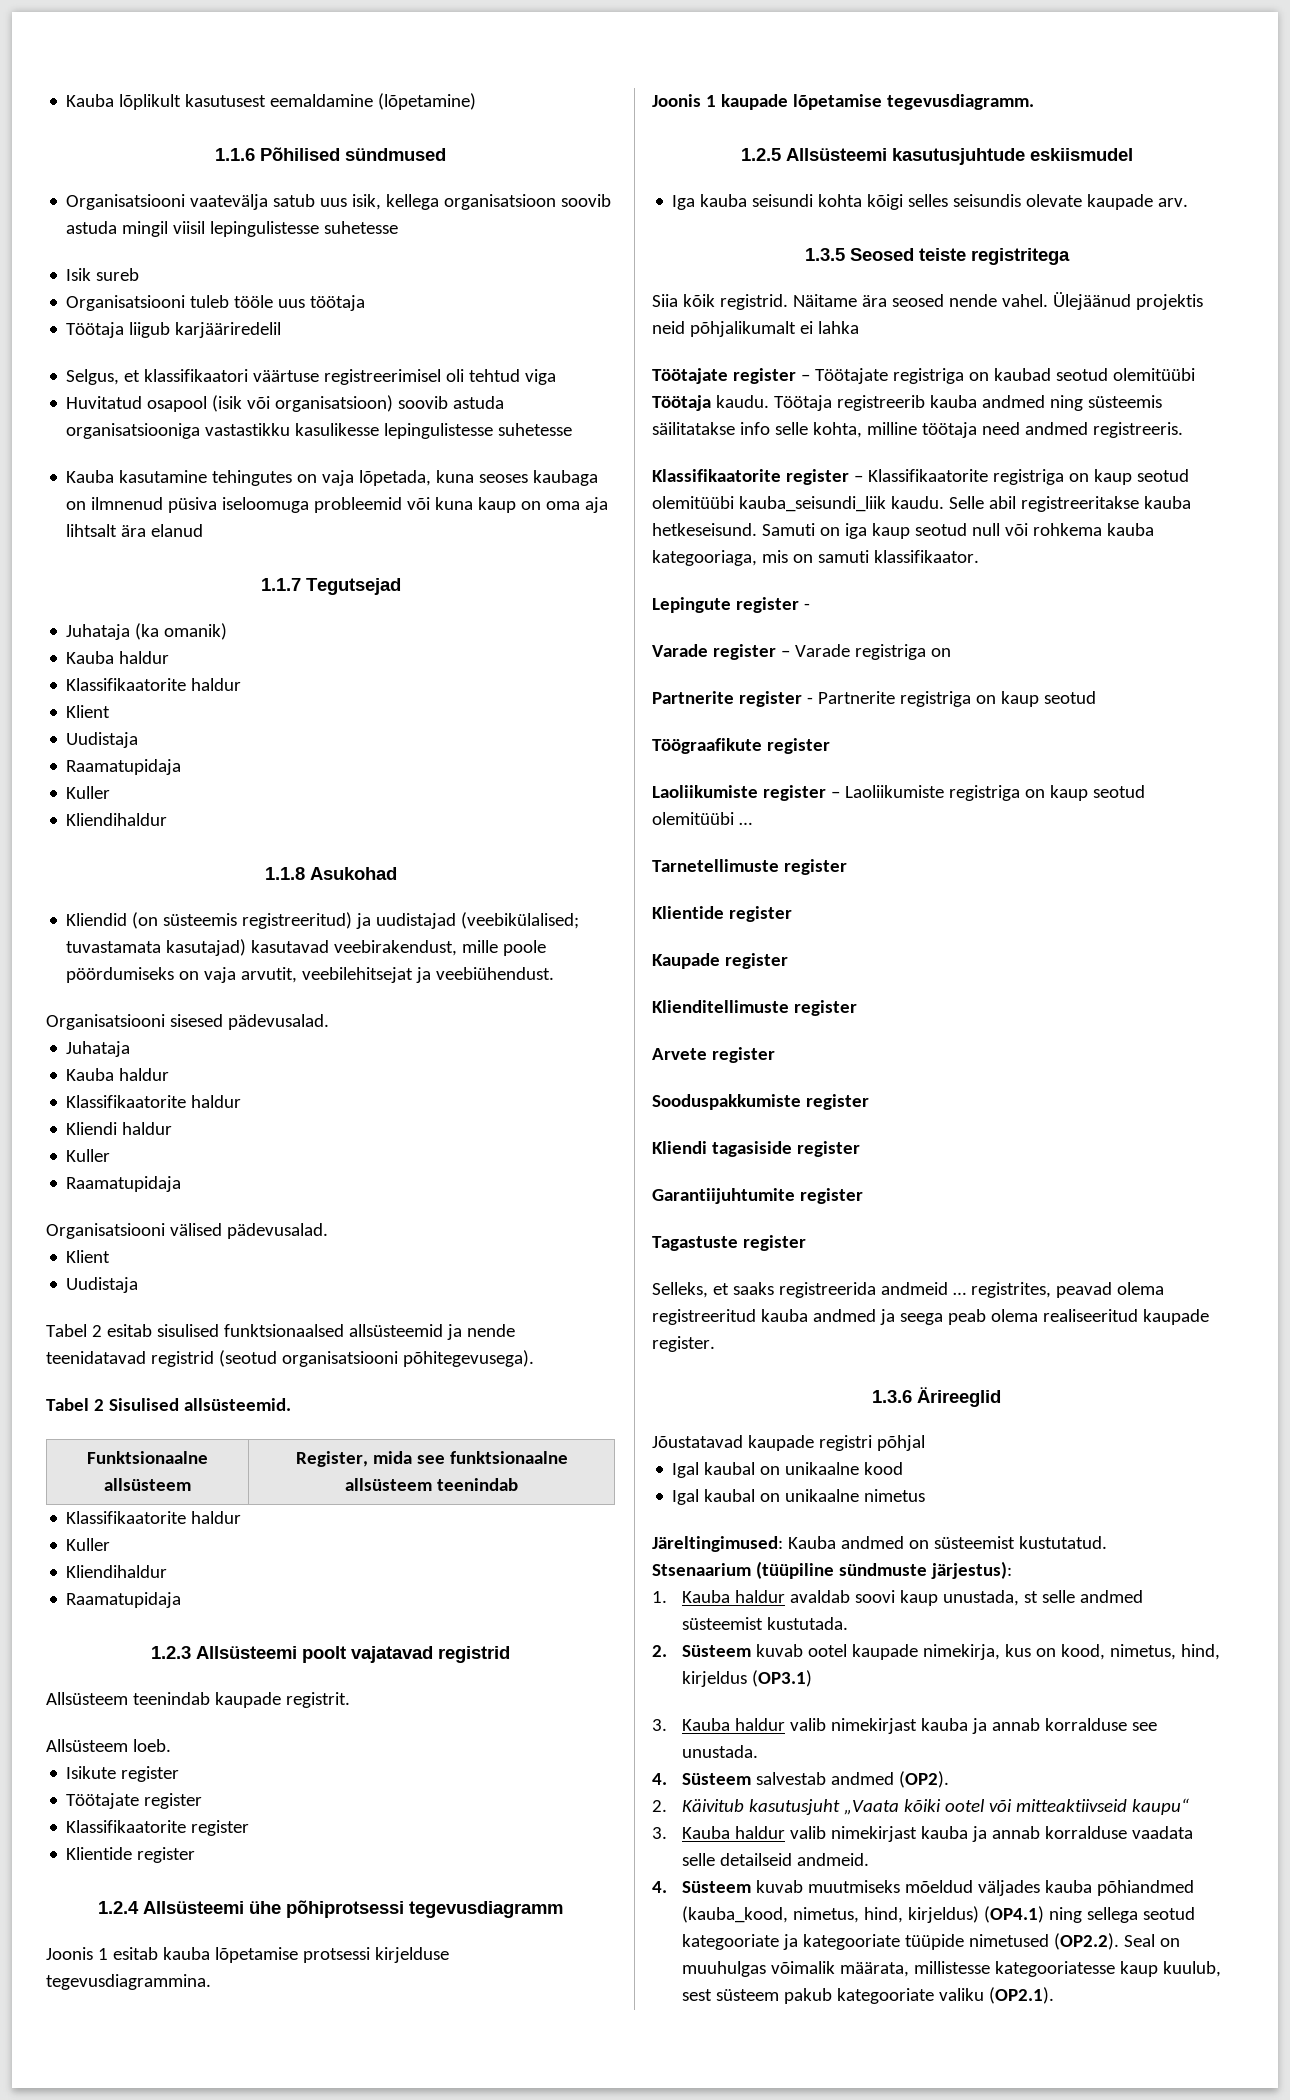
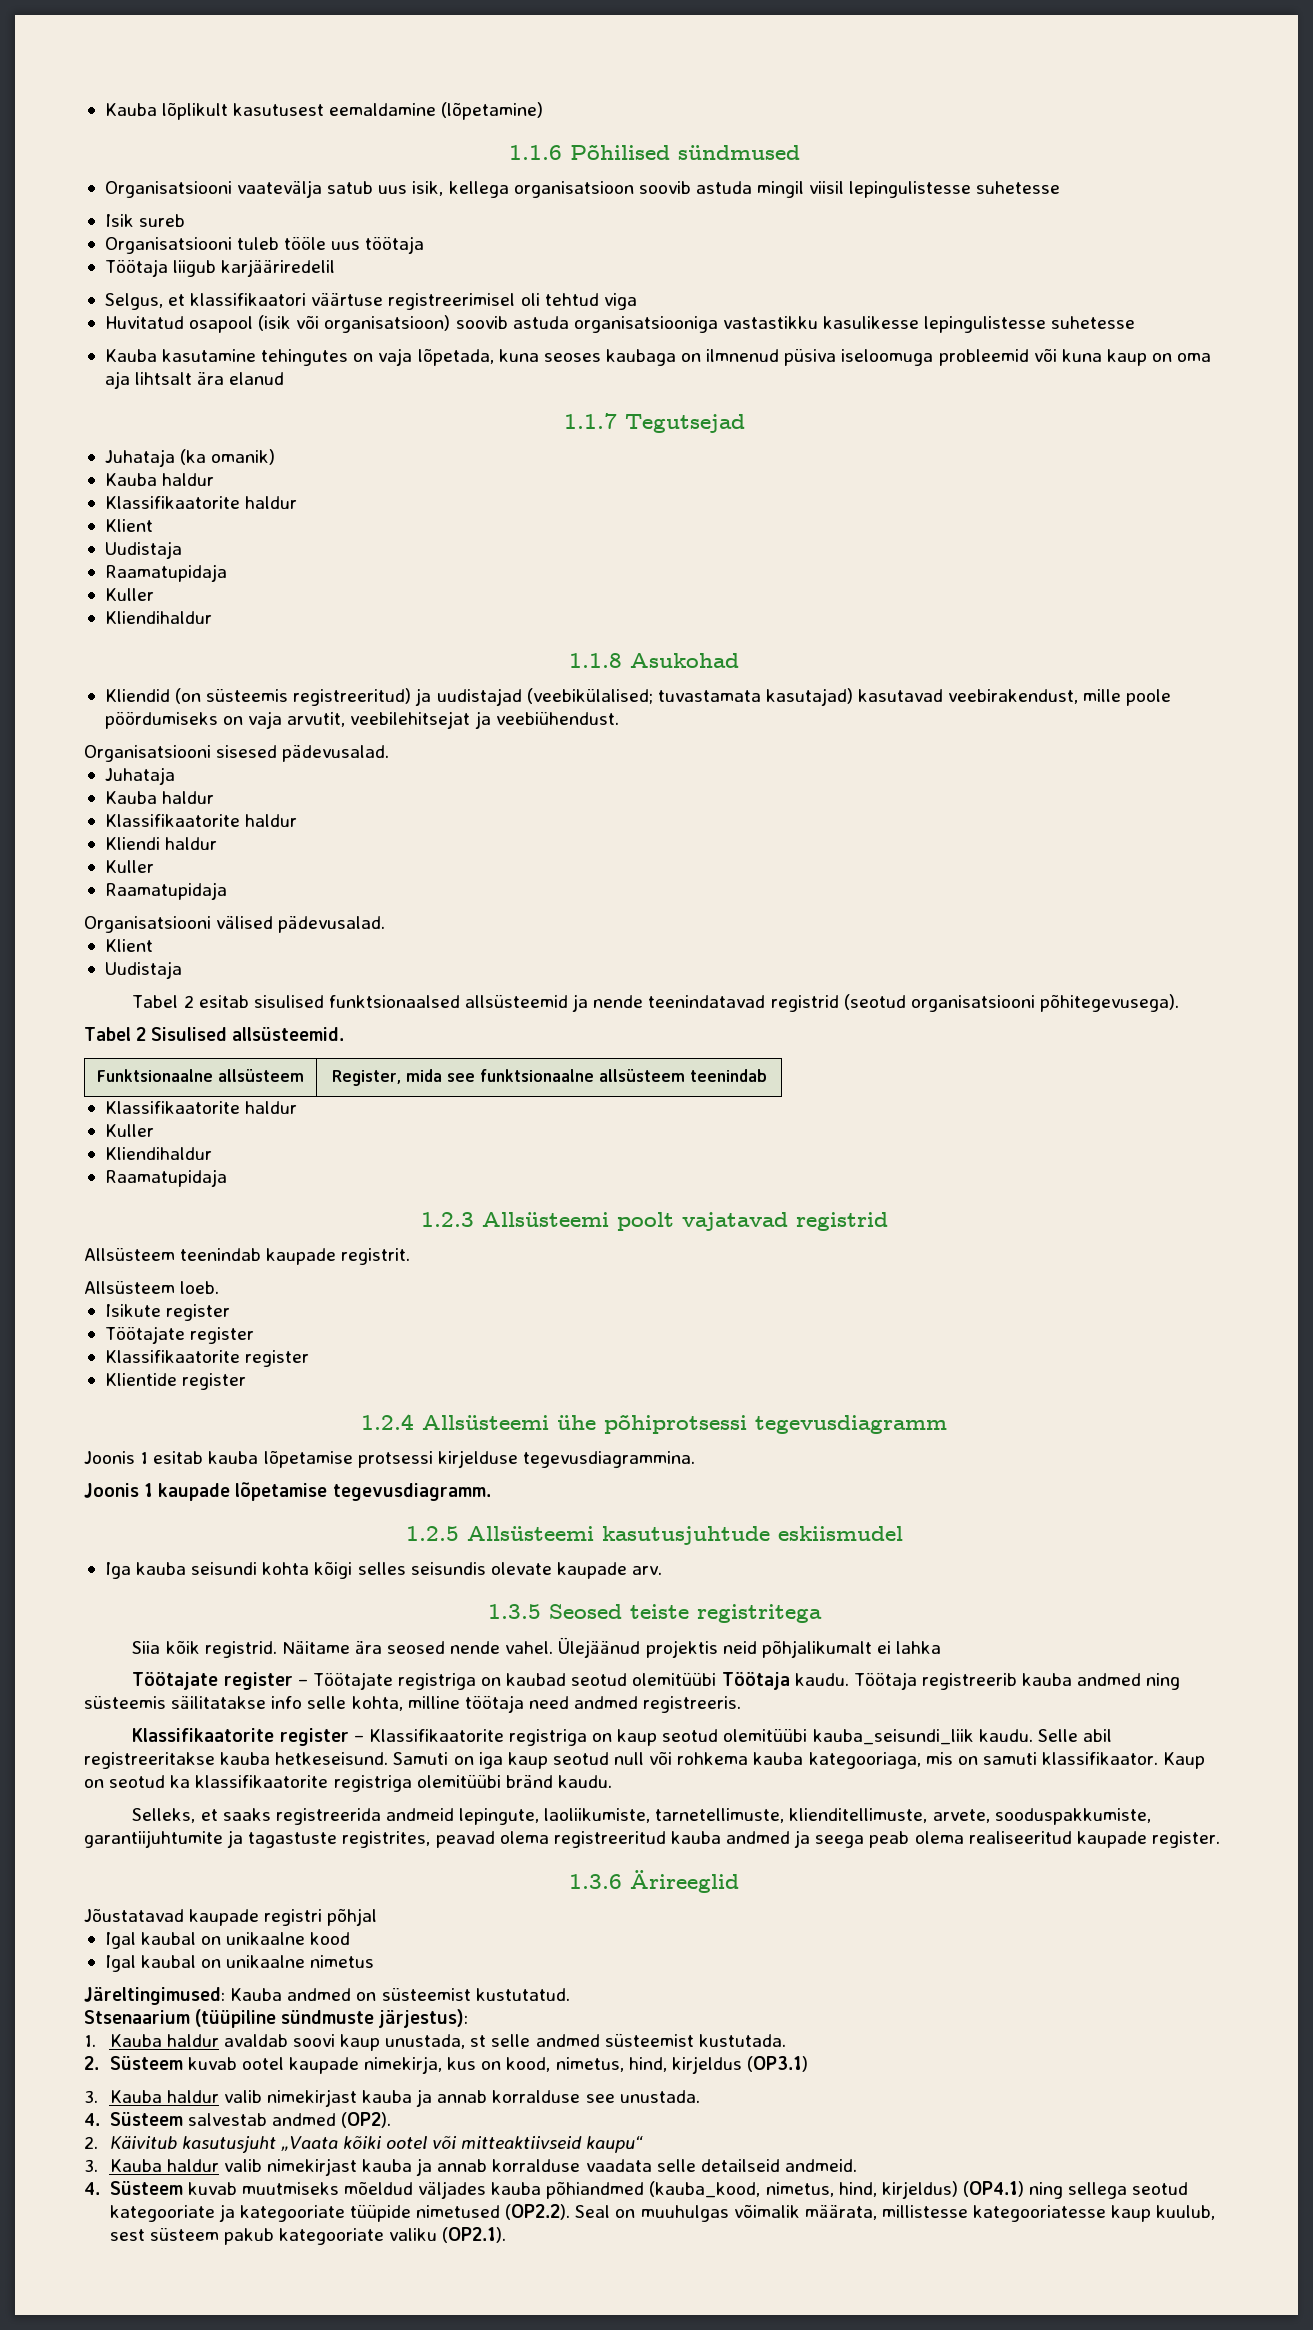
[46,1351,146,1364] teenidatavad -> [648,995,766,1008] teenindatavad
[652,597,810,613] [652,644,951,660] [652,691,1096,707] [652,738,830,754] [652,785,1145,801] [652,812,752,825] [652,859,847,875] [652,906,792,922] [652,953,788,969] [652,1000,857,1016] [652,1047,775,1063] [652,1094,869,1110] [652,1141,860,1157] [652,1188,863,1204] [652,1235,806,1251] // Lepingute register - // Varade register – Varade registriga on // Partnerite register - Partnerite registriga on kaup seotud // Töögraafikute register // Laoliikumiste register – Laoliikumiste registriga on kaup seotud olemitüübi … // Tarnetellimuste register // Klientide register // Kaupade register // Klienditellimuste register // Arvete register // Sooduspakkumiste register // Kliendi tagasiside register // Garantiijuhtumite register // Tagastuste register -> [1163,1752,1206,1769] [84,1775,612,1792] Kaup on seotud ka klassifikaatorite registriga olemitüübi bränd kaudu.
[952,1292,966,1295] … -> [459,1808,1151,1825] [84,1830,338,1848] lepingute, laoliikumiste, tarnetellimuste, klienditellimuste, arvete, sooduspakkumiste, garantiijuhtumite ja tagastuste

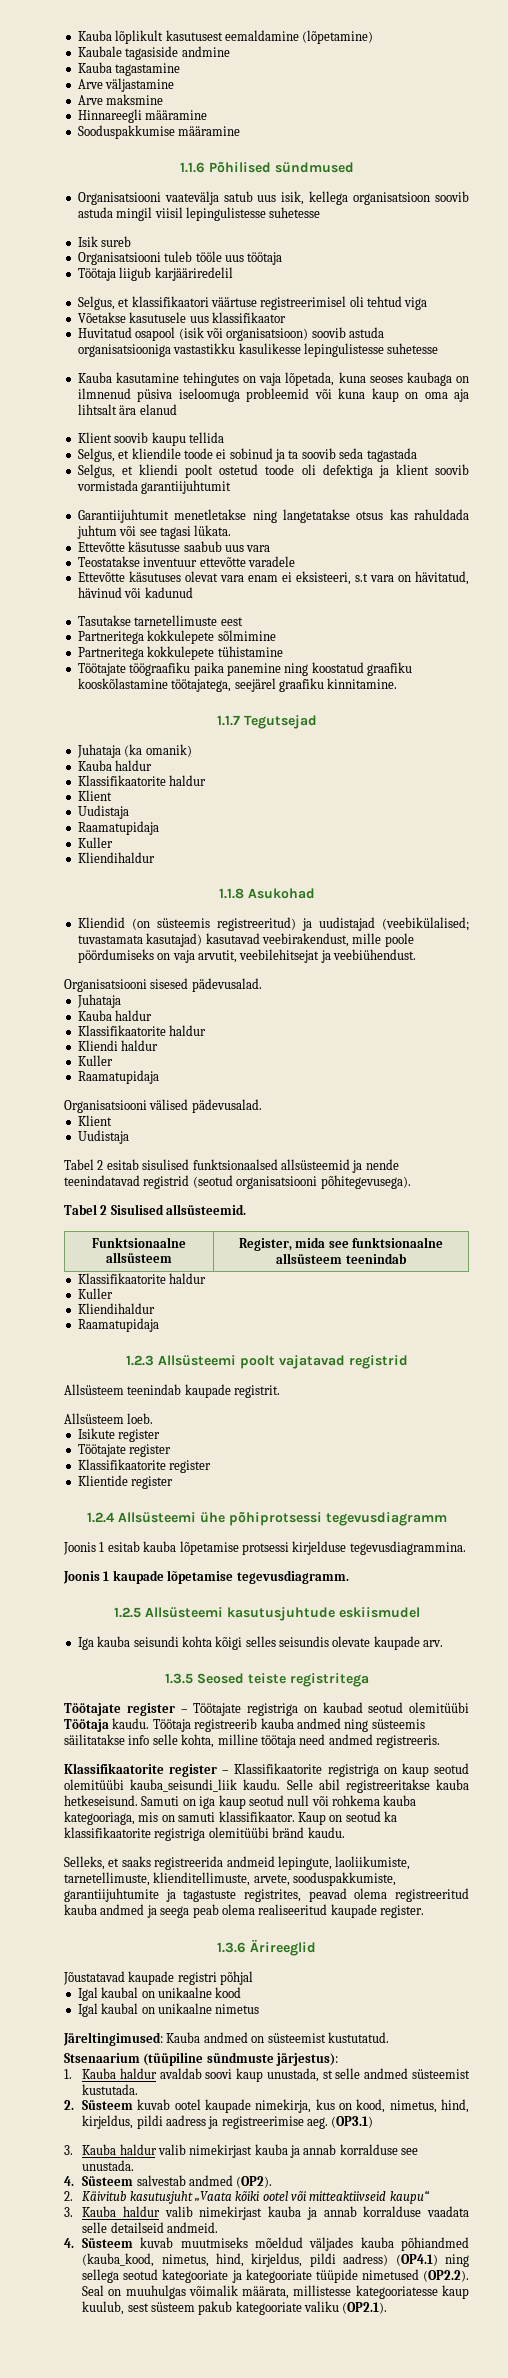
(544, 111) none -> [77,46,230,60] [77,62,181,76] [77,78,175,92] [77,94,164,105] [77,109,208,123] [77,125,241,139] // Kaubale tagasiside andmine // Kauba tagastamine // Arve väljastamine // Arve maksmine // Hinnareegli määramine // Sooduspakkumise määramine
(637, 301) none -> [77,312,286,323] // Võetakse kasutusele uus klassifikaator
(285, 378) none -> [77,432,224,446] [77,448,417,462] [77,464,469,478] [76,480,232,494] [77,509,469,523] [76,525,232,539] [77,541,271,552] [77,556,295,567] [77,571,469,585] [77,587,193,598] [77,615,243,626] [77,630,276,644] [77,646,283,660] [77,662,412,676] [77,678,398,692] // Klient soovib kaupu tellida // Selgus, et kliendile toode ei sobinud ja ta soovib seda tagastada // Selgus, et kliendi poolt ostetud toode oli defektiga ja klient soovib vormistada garantiijuhtumit // Garantiijuhtumit menetletakse ning langetatakse otsus kas rahuldada juhtum või see tagasi lükata. // Ettevõtte käsutusse saabub uus vara // Teostatakse inventuur ettevõtte varadele // Ettevõtte käsutuses olevat vara enam ei eksisteeri, s.t vara on hävitatud, hävinud või kadunud // Tasutakse tarnetellimuste eest // Partneritega kokkulepete sõlmimine // Partneritega kokkulepete tühistamine // Töötajate töögraafiku paika panemine ning koostatud graafiku kooskõlastamine töötajatega, seejärel graafiku kinnitamine.
[132,1637,942,1658] // Siia kõik registrid. Näitame ära seosed nende vahel. Ülejäänud projektis neid põhjalikumalt ei lahka -> (369, 1680) none
[671,2056,742,2074] kirjeldus -> [82,2115,328,2129] kirjeldus, pildi aadress ja registreerimise aeg.
[881,2181,958,2199] kirjeldus) -> [251,2253,389,2267] kirjeldus, pildi aadress)

